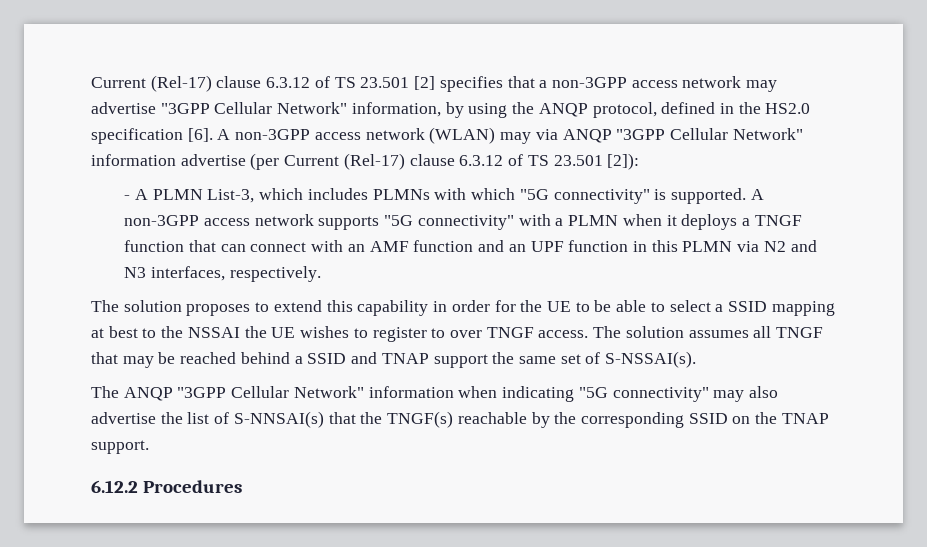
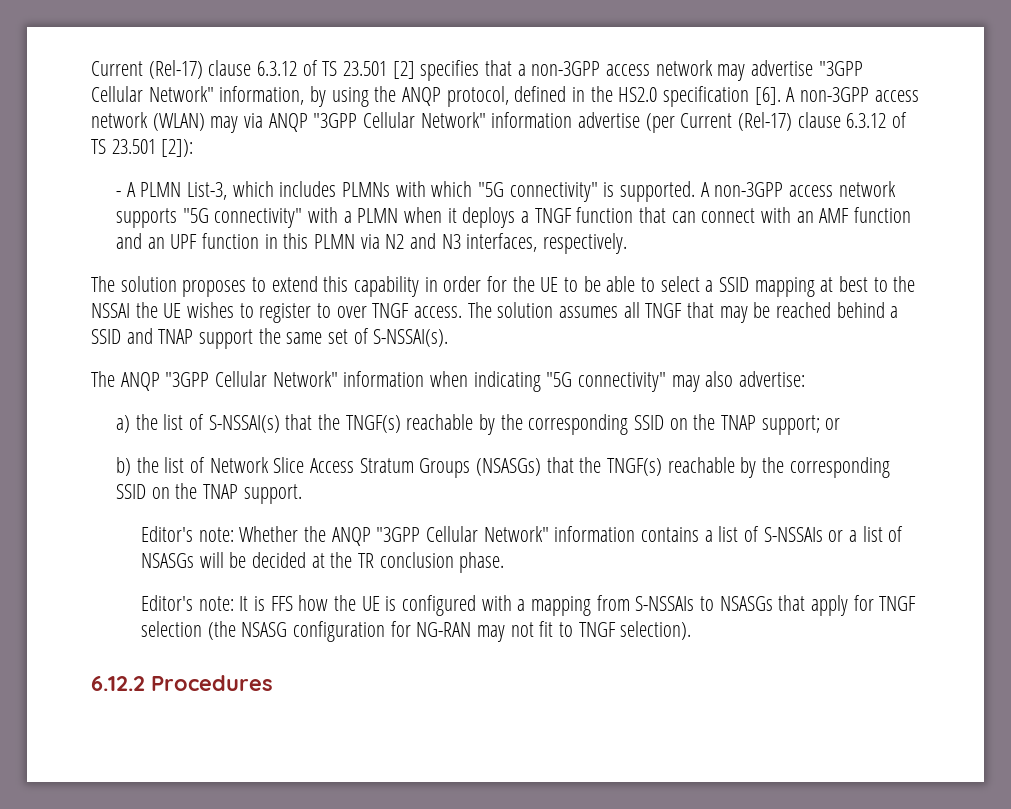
[91,411,324,428] advertise the list of S-NNSAI(s) -> [739,371,806,387] [115,414,841,435] [115,457,542,478] advertise: // a) the list of S-NSSAI(s) that the TNGF(s) reachable by the corresponding SSID on the TNAP support; or // b) the list of Network Slice Access Stratum Groups (NSASGs)
(149, 447) none -> [140,526,904,546] [140,552,505,573] [140,595,917,616] [140,621,692,642] // Editor's note: Whether the ANQP "3GPP Cellular Network" information contains a list of S-NSSAIs or a list of NSASGs will be decided at the TR conclusion phase. // Editor's note: It is FFS how the UE is configured with a mapping from S-NSSAIs to NSASGs that apply for TNGF selection (the NSASG configuration for NG-RAN may not fit to TNGF selection).

